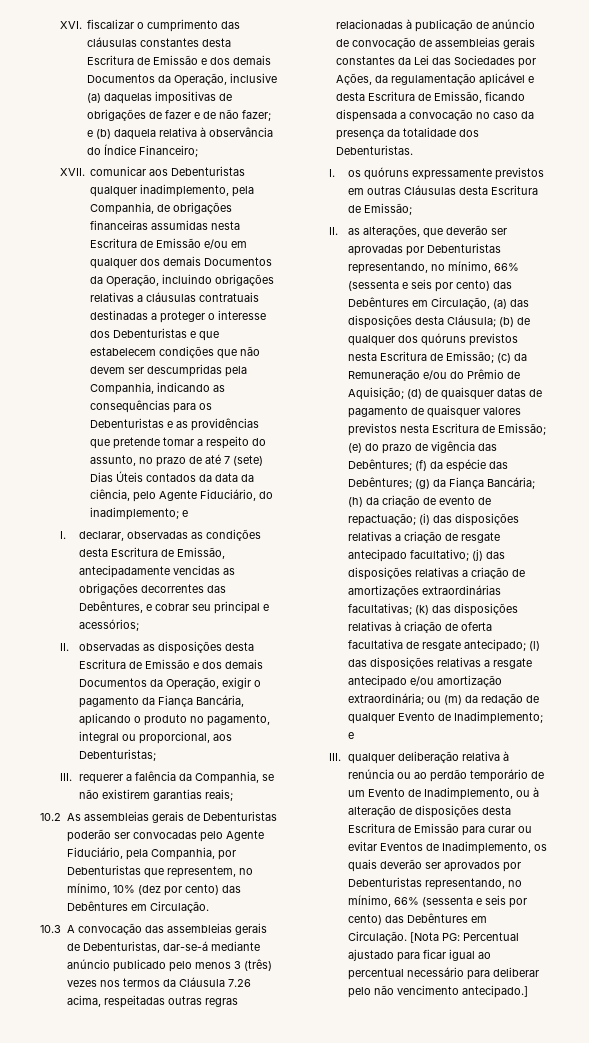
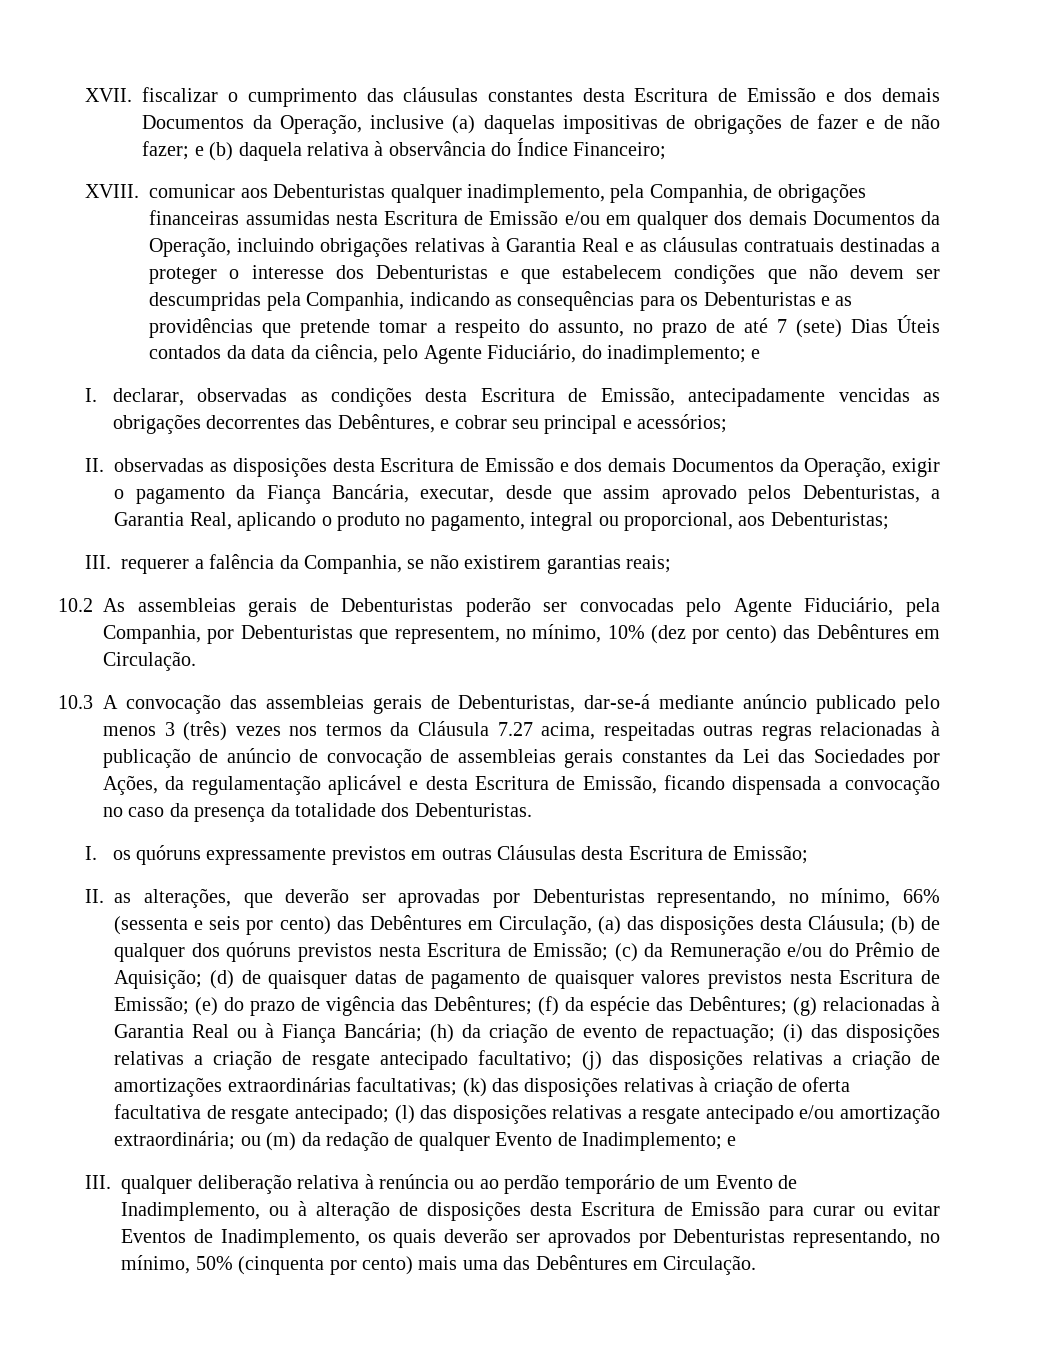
[59,21,82,29] XVI. -> [85,88,133,102] XVII.
[59,168,85,176] XVII. -> [85,184,140,198] XVIII.
[137,295,144,302] a -> [490,237,657,252] à Garantia Real e as
(245, 701) none -> [420,485,941,504] [114,512,232,530] executar, desde que assim aprovado pelos Debenturistas, a Garantia Real,
[227,979,251,987] 7.26 -> [497,722,533,736] 7.27
[433,479,447,487] da -> [823,996,941,1011] [114,1023,275,1038] relacionadas à Garantia Real ou à
[394,895,528,908] [348,913,488,925] [348,931,520,943] [348,949,492,962] [348,967,540,980] [348,985,529,998] 66% (sessenta e seis por cento) das Debêntures em Circulação. [Nota PG: Percentual ajustado para ficar igual ao percentual necessário para deliberar pelo não vencimento antecipado.] -> [195,1255,757,1275] 50% (cinquenta por cento) mais uma das Debêntures em Circulação.

